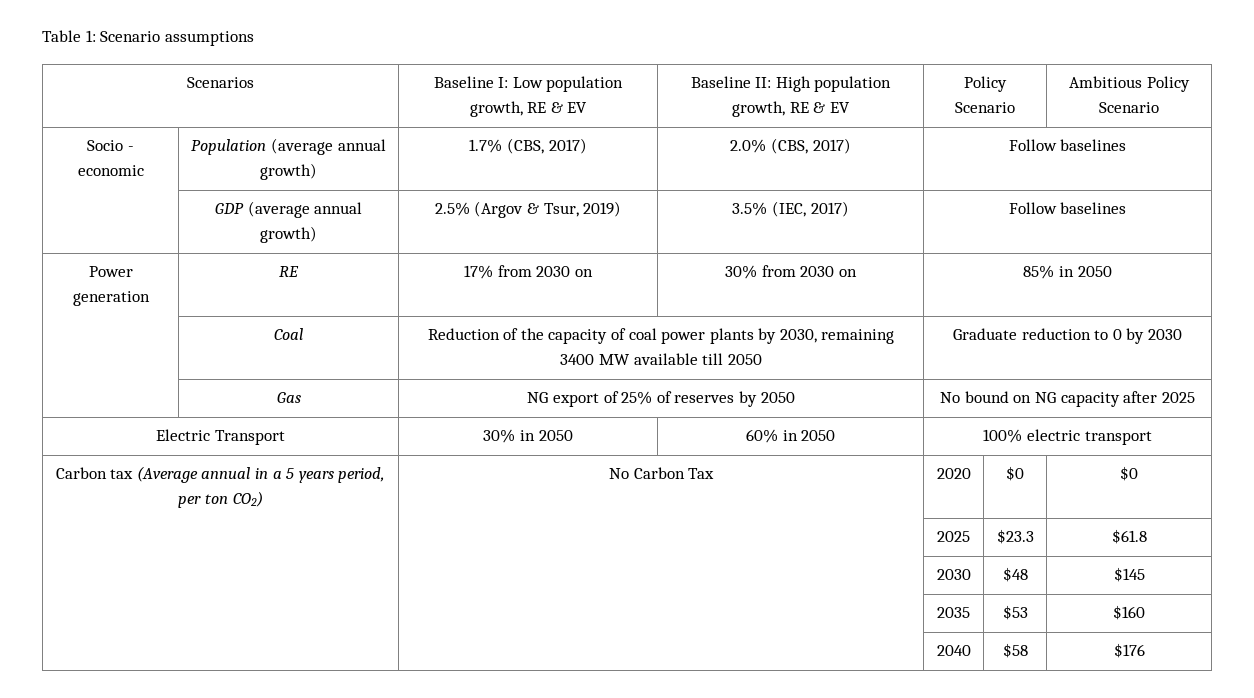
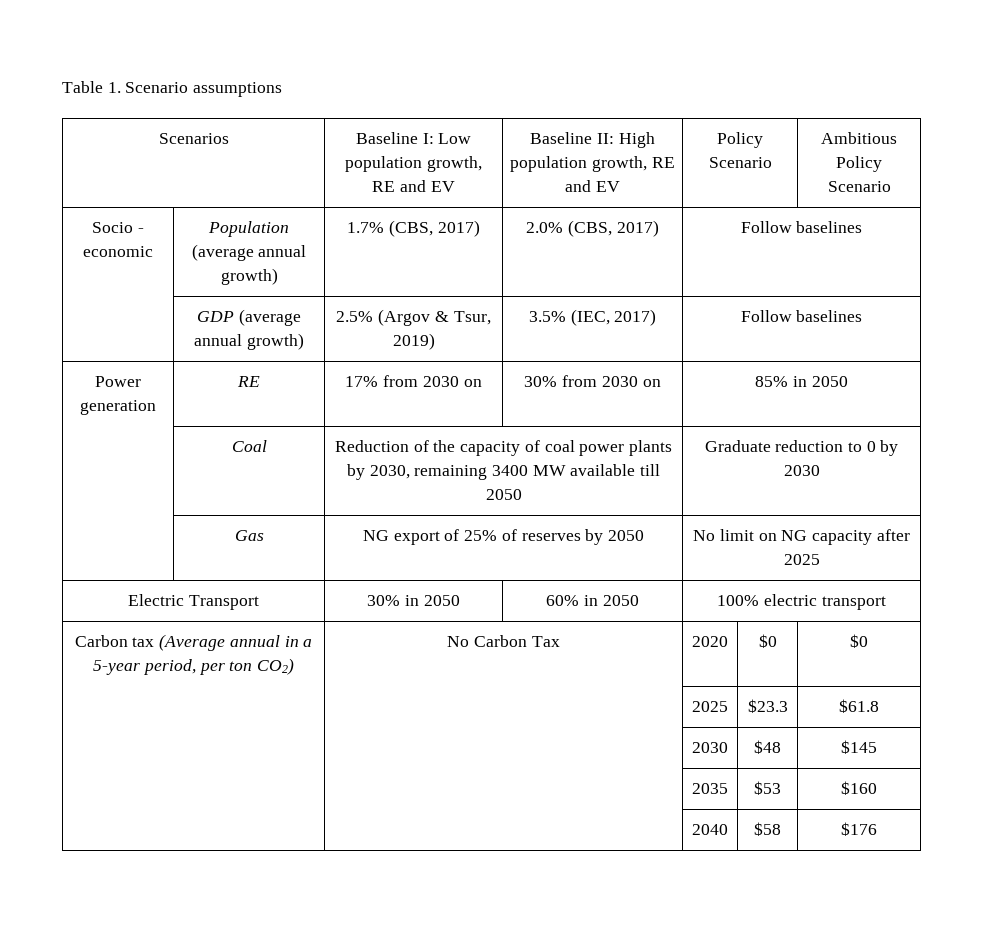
[85,30,96,42] 1: -> [107,82,121,93] 1.
[550,102,563,113] & -> [400,180,426,192] and
[813,102,826,113] & -> [565,180,592,192] and
[964,391,1009,403] bound -> [719,529,754,541] limit
[286,468,334,483] 5 years -> [93,660,141,675] 5-year

